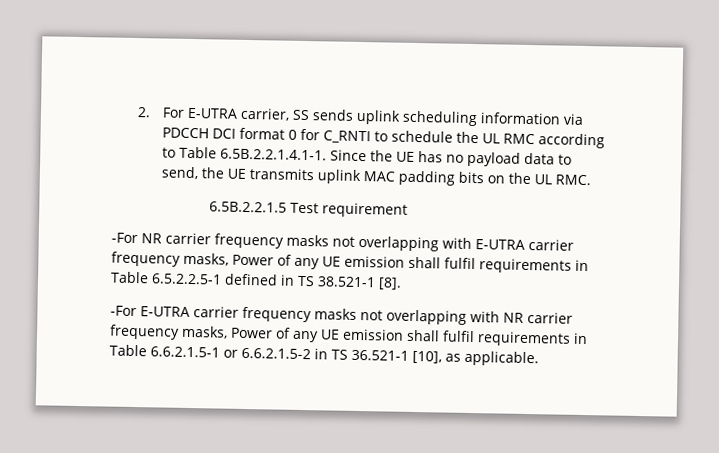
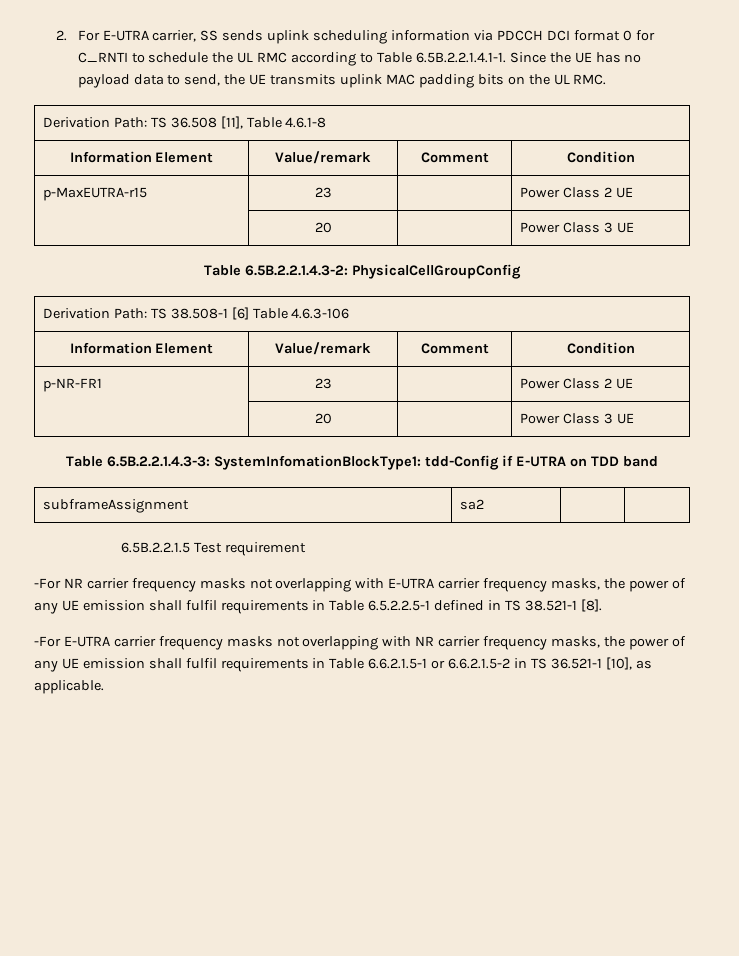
(591, 180) none -> [42,116,327,129] [69,151,214,163] [275,151,371,164] [420,152,489,163] [566,151,635,163] [42,187,147,201] [314,187,332,198] [519,187,633,198] [314,222,332,233] [519,222,634,233] [204,264,521,279] [42,307,350,320] [69,342,214,354] [275,342,371,355] [420,343,489,354] [566,342,635,354] [42,378,102,392] [314,378,332,389] [519,378,633,389] [314,413,332,424] [519,413,634,424] [66,455,658,470] [42,499,189,513] [459,499,484,510] // Derivation Path: TS 36.508 [11], Table 4.6.1-8 // Information Element | Value/remark | Comment | Condition // p-MaxEUTRA-r15 | 23 | | Power Class 2 UE // | 20 | | Power Class 3 UE // Table 6.5B.2.2.1.4.3-2: PhysicalCellGroupConfig // Derivation Path: TS 38.508-1 [6] Table 4.6.3-106 // Information Element | Value/remark | Comment | Condition // p-NR-FR1 | 23 | | Power Class 2 UE // | 20 | | Power Class 3 UE // Table 6.5B.2.2.1.4.3-3: SystemInfomationBlockType1: tdd-Config if E-UTRA on TDD band // subframeAssignment | sa2 | |
[232,254,274,266] Power -> [603,578,669,592] the power
[230,327,273,339] Power -> [603,636,669,650] the power

